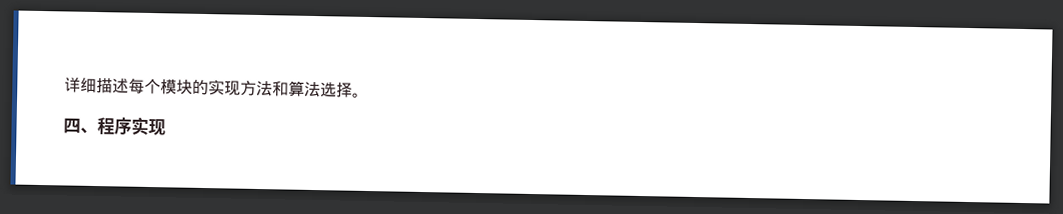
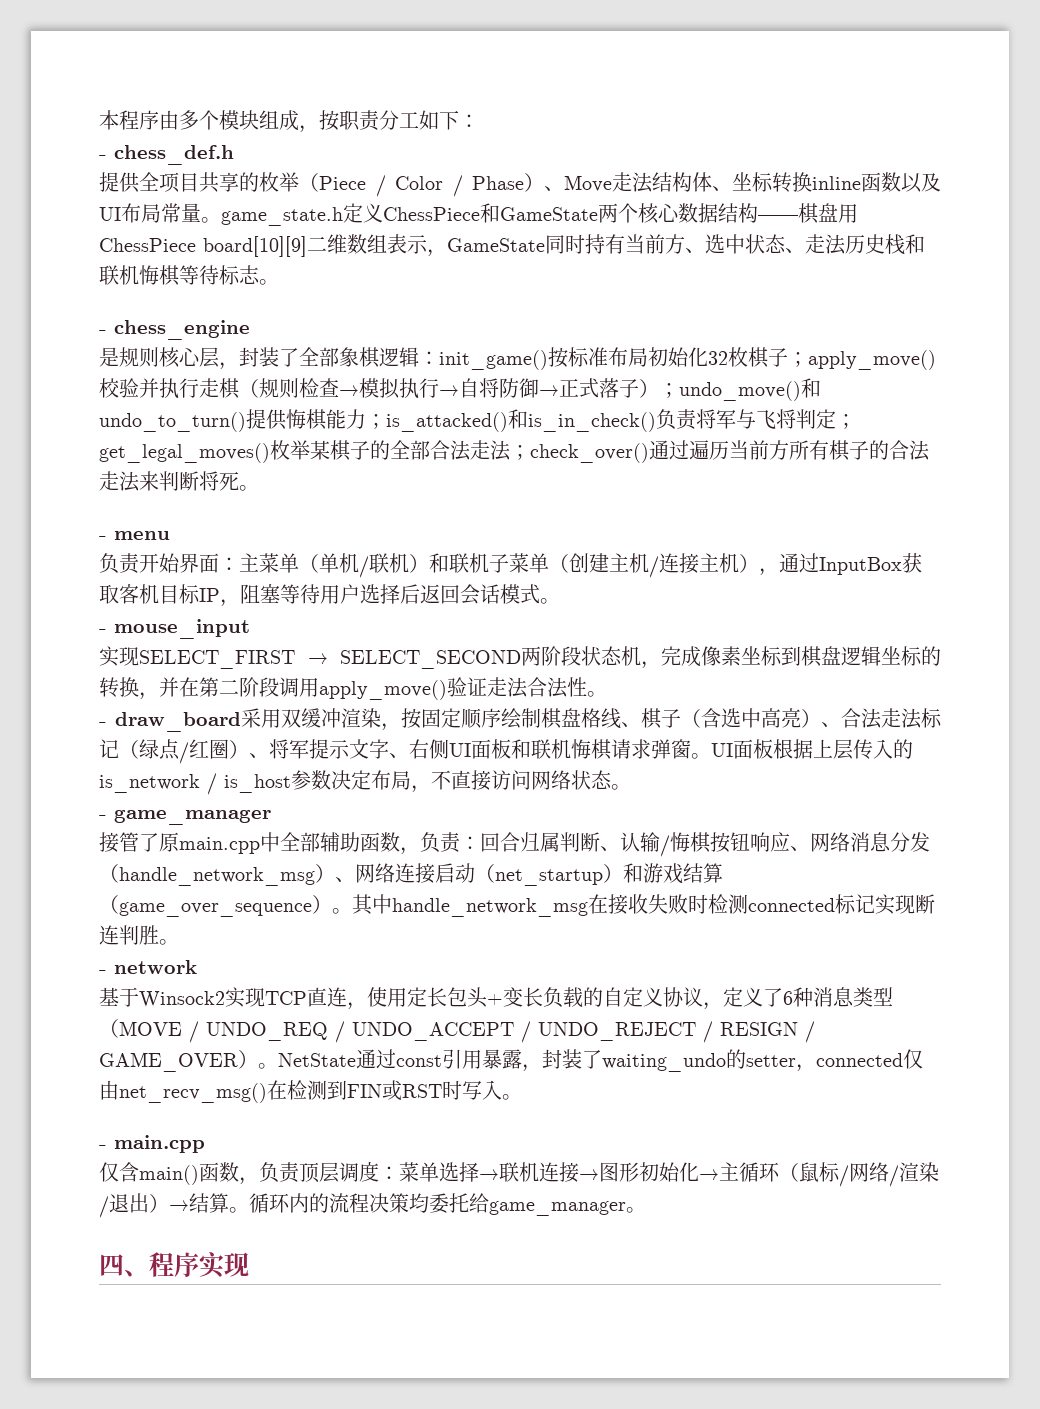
[64,77,353,98] 详细描述每个模块的实现方法和算法选择 -> [99,110,479,133] [99,145,234,165] [99,172,941,197] [99,203,858,226] [99,234,925,257] [99,265,279,286] [99,320,250,340] [99,347,936,370] [99,378,821,401] [99,409,856,432] [99,440,930,463] [99,471,259,492] [99,531,170,540] [99,553,922,578] [99,584,560,607] [99,619,250,639] [99,646,941,669] [99,677,607,700] [99,708,942,732] [99,739,913,764] [99,770,631,795] [99,809,271,825] [99,832,930,857] [99,863,723,886] [99,894,935,917] [99,925,179,945] [99,960,197,974] [99,987,893,1010] [99,1019,815,1043] [99,1049,923,1072] [99,1080,522,1103] [99,1135,205,1153] [99,1161,939,1187] [99,1193,626,1218] 本程序由多个模块组成，按职责分工如下： // - chess_def.h // 提供全项目共享的枚举（Piece / Color / Phase）、Move走法结构体、坐标转换inline函数以及UI布局常量。game_state.h定义ChessPiece和GameState两个核心数据结构——棋盘用ChessPiece board[10][9]二维数组表示，GameState同时持有当前方、选中状态、走法历史栈和联机悔棋等待标志。 // - chess_engine // 是规则核心层，封装了全部象棋逻辑：init_game()按标准布局初始化32枚棋子；apply_move()校验并执行走棋（规则检查→模拟执行→自将防御→正式落子）；undo_move()和undo_to_turn()提供悔棋能力；is_attacked()和is_in_check()负责将军与飞将判定；get_legal_moves()枚举某棋子的全部合法走法；check_over()通过遍历当前方所有棋子的合法走法来判断将死。 // - menu // 负责开始界面：主菜单（单机/联机）和联机子菜单（创建主机/连接主机），通过InputBox获取客机目标IP，阻塞等待用户选择后返回会话模式。 // - mouse_input // 实现SELECT_FIRST → SELECT_SECOND两阶段状态机，完成像素坐标到棋盘逻辑坐标的转换，并在第二阶段调用apply_move()验证走法合法性。 // - draw_board采用双缓冲渲染，按固定顺序绘制棋盘格线、棋子（含选中高亮）、合法走法标记（绿点/红圈）、将军提示文字、右侧UI面板和联机悔棋请求弹窗。UI面板根据上层传入的is_network / is_host参数决定布局，不直接访问网络状态。 // - game_manager // 接管了原main.cpp中全部辅助函数，负责：回合归属判断、认输/悔棋按钮响应、网络消息分发（handle_network_msg）、网络连接启动（net_startup）和游戏结算（game_over_sequence）。其中handle_network_msg在接收失败时检测connected标记实现断连判胜。 // - network // 基于Winsock2实现TCP直连，使用定长包头+变长负载的自定义协议，定义了6种消息类型（MOVE / UNDO_REQ / UNDO_ACCEPT / UNDO_REJECT / RESIGN / GAME_OVER）。NetState通过const引用暴露，封装了waiting_undo的setter，connected仅由net_recv_msg()在检测到FIN或RST时写入。 // - main.cpp // 仅含main()函数，负责顶层调度：菜单选择→联机连接→图形初始化→主循环（鼠标/网络/渲染/退出）→结算。循环内的流程决策均委托给game_manager

